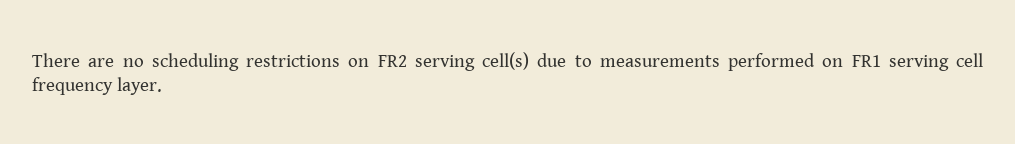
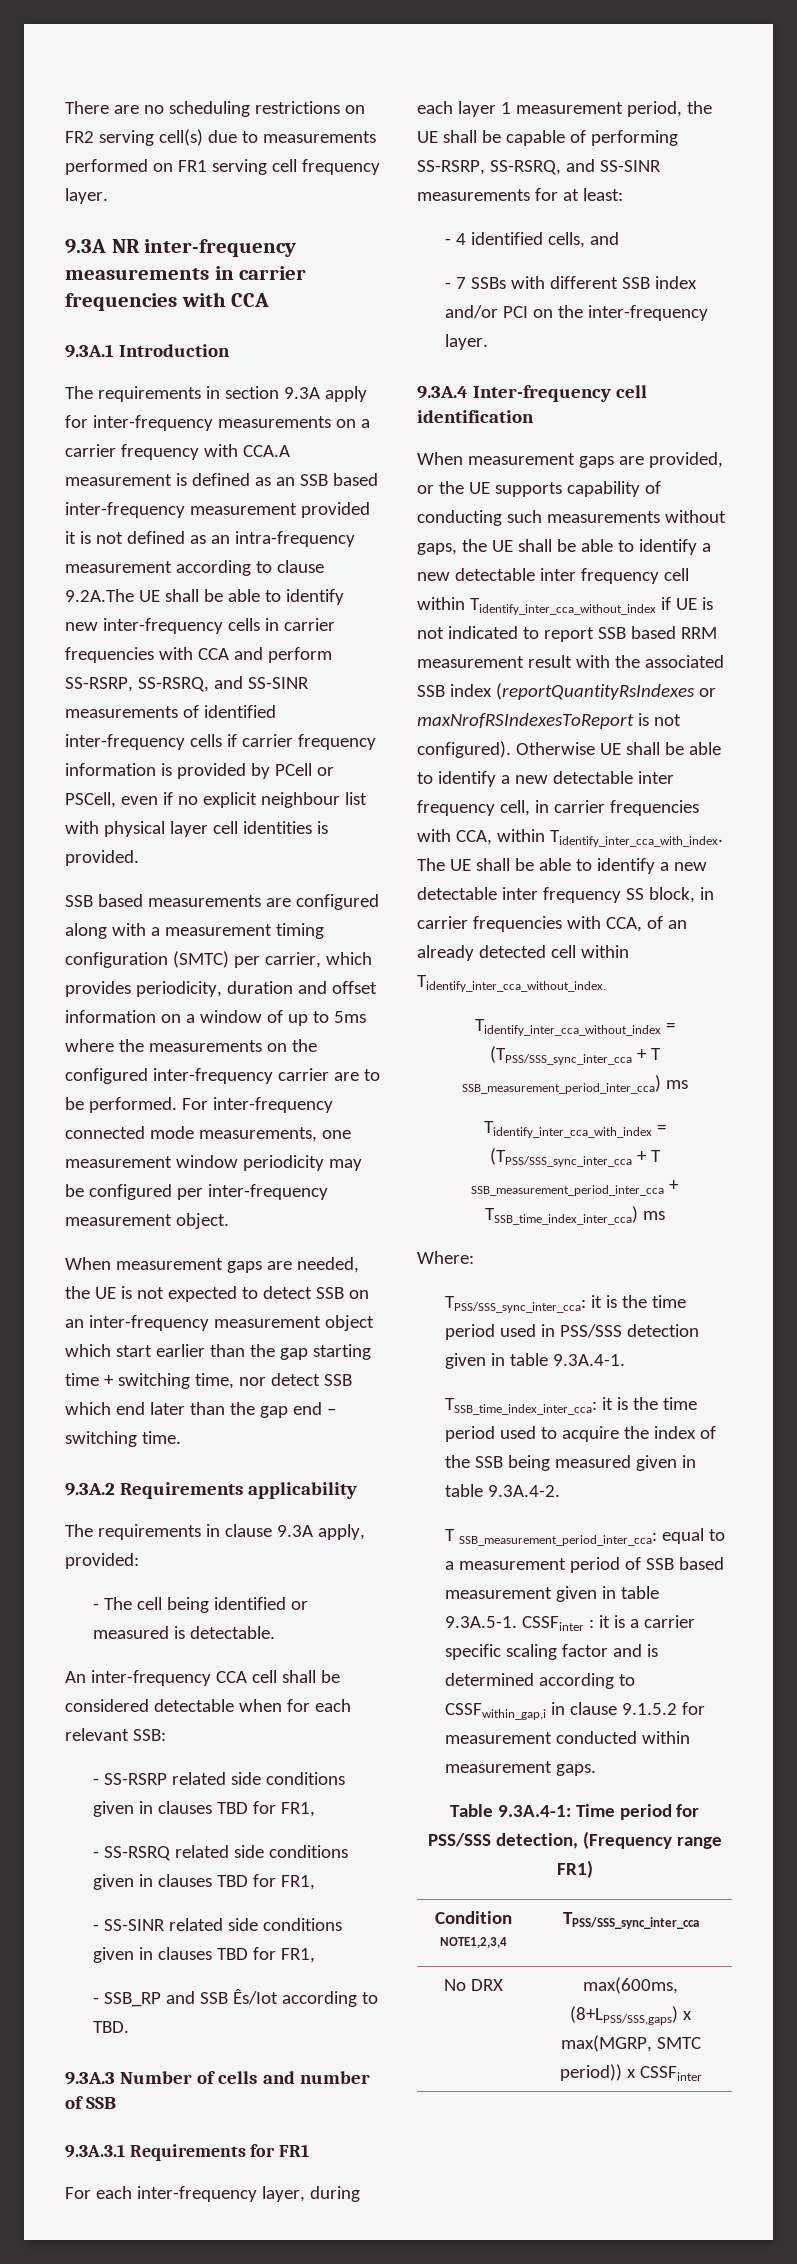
(162, 86) none -> [65,239,297,257] [65,266,307,280] [65,292,270,311] [65,344,231,358] [65,386,367,402] [65,415,370,431] [65,444,290,460] [65,473,378,486] [65,502,370,518] [65,531,355,547] [65,560,324,576] [65,589,344,605] [65,618,335,634] [65,647,332,663] [65,676,309,692] [65,705,276,718] [65,734,376,750] [65,763,334,779] [65,792,367,808] [65,821,328,837] [65,850,139,866] [65,894,379,910] [65,923,324,939] [65,951,372,968] [65,981,377,997] [65,1010,366,1026] [65,1039,317,1052] [65,1068,380,1084] [65,1097,333,1113] [65,1126,351,1142] [65,1155,362,1171] [65,1184,328,1200] [65,1213,229,1229] [65,1257,359,1273] [65,1286,369,1302] [65,1315,374,1331] [65,1344,371,1360] [65,1373,352,1389] [65,1402,336,1418] [65,1431,181,1447] [65,1482,358,1499] [65,1524,365,1540] [65,1553,139,1569] [93,1597,309,1613] [93,1626,276,1639] [65,1670,340,1686] [65,1699,351,1712] [65,1728,166,1741] [93,1772,346,1785] [93,1801,316,1817] [93,1845,349,1861] [93,1874,316,1890] [93,1918,343,1931] [93,1947,316,1963] [93,1989,379,2007] [93,2021,130,2033] [65,2071,370,2085] [65,2096,117,2109] [65,2144,310,2161] [65,2186,360,2202] [417,101,712,117] [417,130,678,146] [417,159,661,175] [417,188,623,201] [445,232,620,248] [445,276,698,289] [445,305,709,321] [445,334,489,350] [417,385,648,402] [417,410,534,423] [417,452,723,468] [417,481,661,497] [417,510,726,526] [417,539,711,555] [417,568,689,584] [417,597,713,615] [417,626,717,642] [417,655,724,668] [417,683,716,700] [417,713,681,729] [417,741,721,758] [417,771,674,787] [417,800,699,816] [417,829,723,847] [417,858,707,874] [417,887,714,903] [417,916,687,932] [417,945,629,961] [417,975,606,992] [474,1019,675,1036] [489,1046,661,1065] [461,1075,688,1094] [483,1121,666,1138] [489,1148,661,1167] [471,1180,679,1196] [484,1206,665,1225] [417,1251,474,1264] [445,1295,687,1313] [445,1324,700,1340] [445,1353,626,1369] [445,1397,698,1415] [445,1426,717,1442] [445,1455,697,1471] [445,1484,561,1497] [445,1528,726,1546] [445,1557,725,1573] [445,1586,660,1602] [445,1615,696,1631] [445,1644,659,1660] [445,1673,636,1689] [445,1702,706,1720] [445,1731,691,1744] [445,1761,597,1776] [449,1804,700,1820] [427,1831,722,1849] [556,1860,593,1878] [435,1911,512,1924] [440,1937,507,1948] [562,1912,699,1929] [444,1979,503,1991] [583,1977,678,1994] [570,2006,692,2025] [560,2035,701,2052] [559,2064,702,2081] // 9.3A NR inter-frequency measurements in carrier frequencies with CCA // 9.3A.1 Introduction // The requirements in section 9.3A apply for inter-frequency measurements on a carrier frequency with CCA.A measurement is defined as an SSB based inter-frequency measurement provided it is not defined as an intra-frequency measurement according to clause 9.2A.The UE shall be able to identify new inter-frequency cells in carrier frequencies with CCA and perform SS-RSRP, SS-RSRQ, and SS-SINR measurements of identified inter-frequency cells if carrier frequency information is provided by PCell or PSCell, even if no explicit neighbour list with physical layer cell identities is provided. // SSB based measurements are configured along with a measurement timing configuration (SMTC) per carrier, which provides periodicity, duration and offset information on a window of up to 5ms where the measurements on the configured inter-frequency carrier are to be performed. For inter-frequency connected mode measurements, one measurement window periodicity may be configured per inter-frequency measurement object. // When measurement gaps are needed, the UE is not expected to detect SSB on an inter-frequency measurement object which start earlier than the gap starting time + switching time, nor detect SSB which end later than the gap end – switching time. // 9.3A.2 Requirements applicability // The requirements in clause 9.3A apply, provided: // - The cell being identified or measured is detectable. // An inter-frequency CCA cell shall be considered detectable when for each relevant SSB: // - SS-RSRP related side conditions given in clauses TBD for FR1, // - SS-RSRQ related side conditions given in clauses TBD for FR1, // - SS-SINR related side conditions given in clauses TBD for FR1, // - SSB_RP and SSB Ês/Iot according to TBD. // 9.3A.3 Number of cells and number of SSB // 9.3A.3.1 Requirements for FR1 // For each inter-frequency layer, during each layer 1 measurement period, the UE shall be capable of performing SS-RSRP, SS-RSRQ, and SS-SINR measurements for at least: // - 4 identified cells, and // - 7 SSBs with different SSB index and/or PCI on the inter-frequency layer. // 9.3A.4 Inter-frequency cell identification // When measurement gaps are provided, or the UE supports capability of conducting such measurements without gaps, the UE shall be able to identify a new detectable inter frequency cell within Tidentify_inter_cca_without_index if UE is not indicated to report SSB based RRM measurement result with the associated SSB index (reportQuantityRsIndexes or maxNrofRSIndexesToReport is not configured). Otherwise UE shall be able to identify a new detectable inter frequency cell, in carrier frequencies with CCA, within Tidentify_inter_cca_with_index. The UE shall be able to identify a new detectable inter frequency SS block, in carrier frequencies with CCA, of an already detected cell within Tidentify_inter_cca_without_index. // Tidentify_inter_cca_without_index = (TPSS/SSS_sync_inter_cca + T SSB_measurement_period_inter_cca) ms // Tidentify_inter_cca_with_index = (TPSS/SSS_sync_inter_cca + T SSB_measurement_period_inter_cca + TSSB_time_index_inter_cca) ms // Where: // TPSS/SSS_sync_inter_cca: it is the time period used in PSS/SSS detection given in table 9.3A.4-1. // TSSB_time_index_inter_cca: it is the time period used to acquire the index of the SSB being measured given in table 9.3A.4-2. // T SSB_measurement_period_inter_cca: equal to a measurement period of SSB based measurement given in table 9.3A.5-1. CSSFinter : it is a carrier specific scaling factor and is determined according to CSSFwithin_gap,i in clause 9.1.5.2 for measurement conducted within measurement gaps. // Table 9.3A.4-1: Time period for PSS/SSS detection, (Frequency range FR1) // Condition NOTE1,2,3,4 | TPSS/SSS_sync_inter_cca // No DRX | max(600ms, (8+LPSS/SSS,gaps) x max(MGRP, SMTC period)) x CSSFinter

